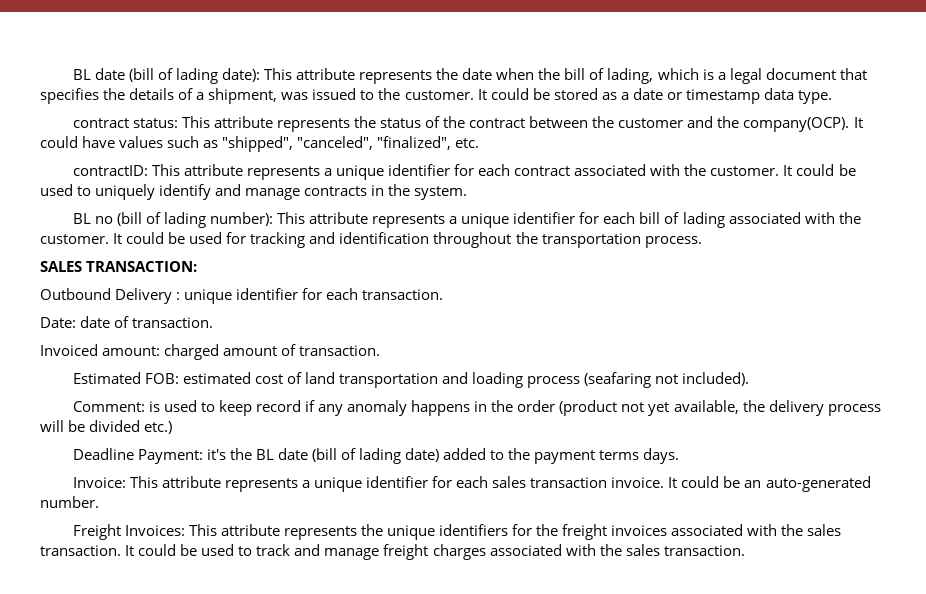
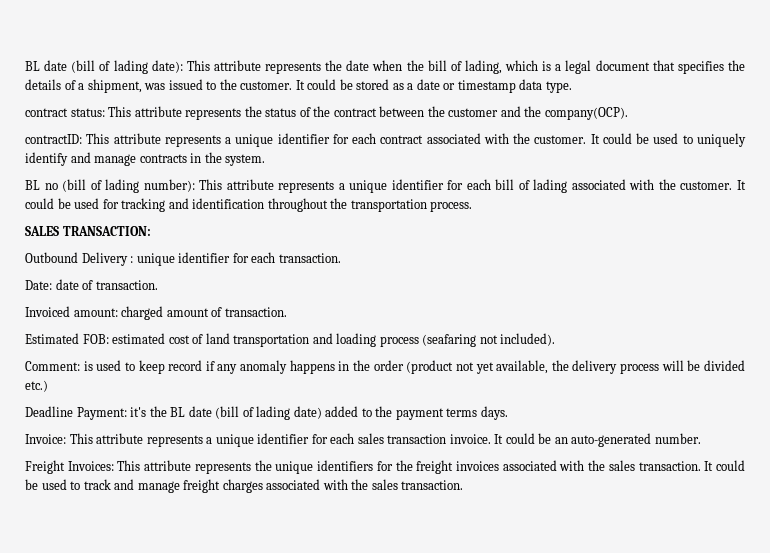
[853,117,863,128] [40,136,480,152] It could have values such as "shipped", "canceled", "finalized", etc. -> (628, 113) none

